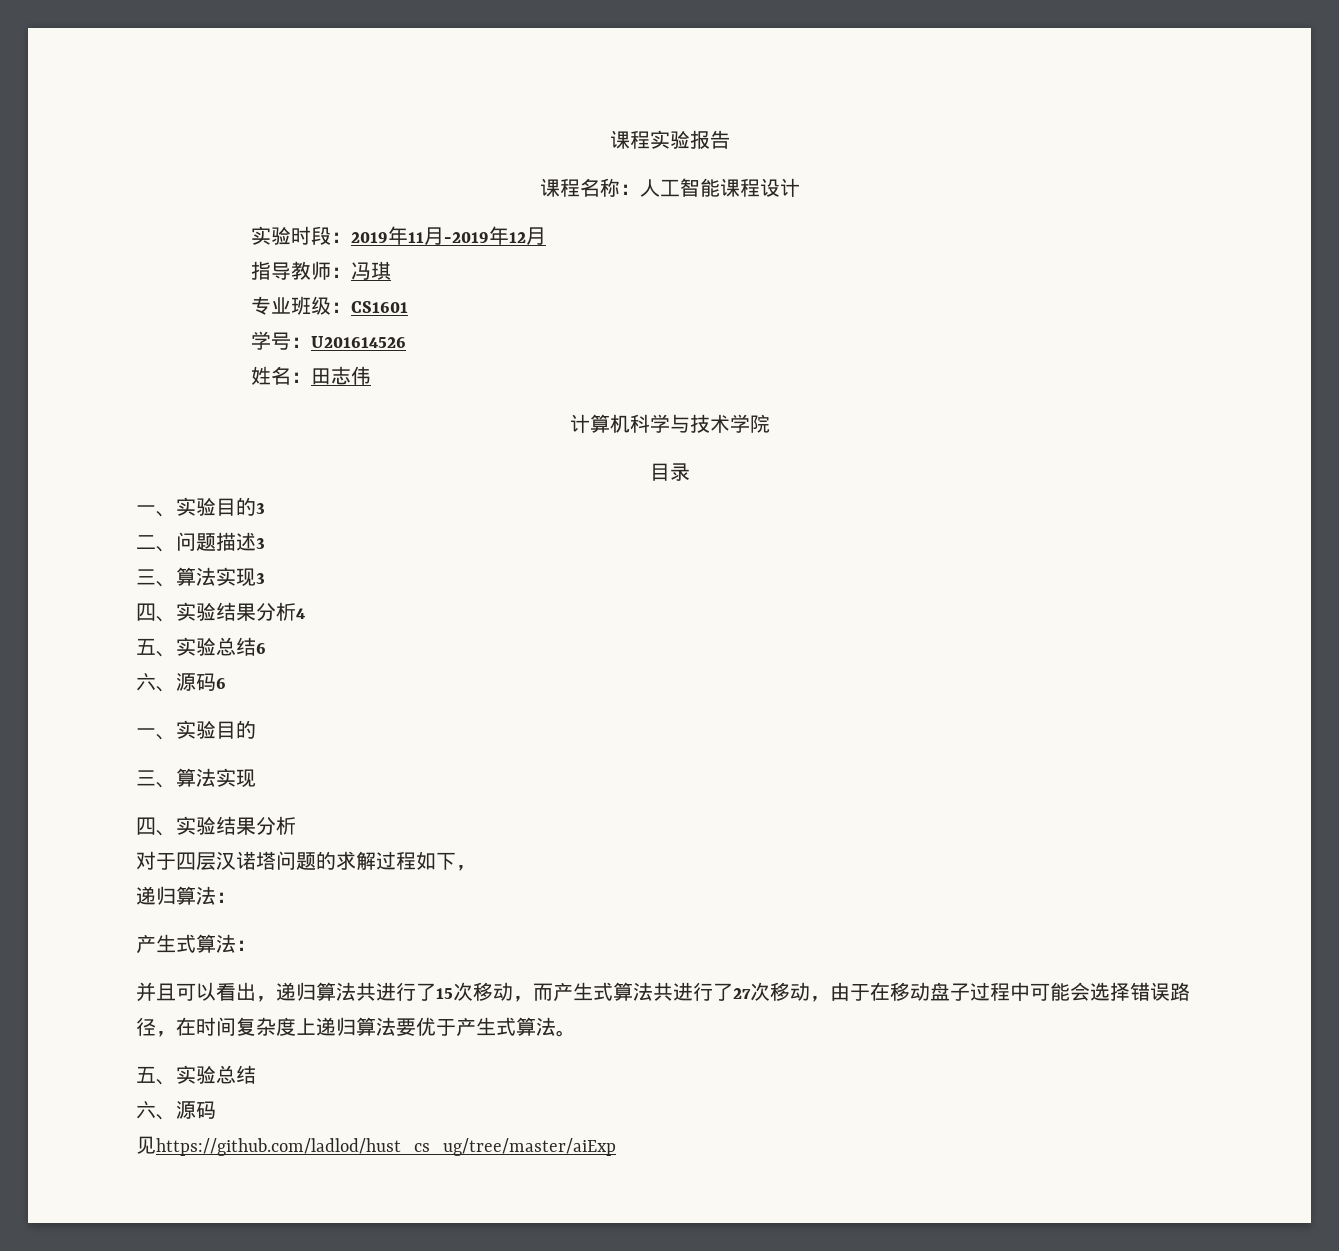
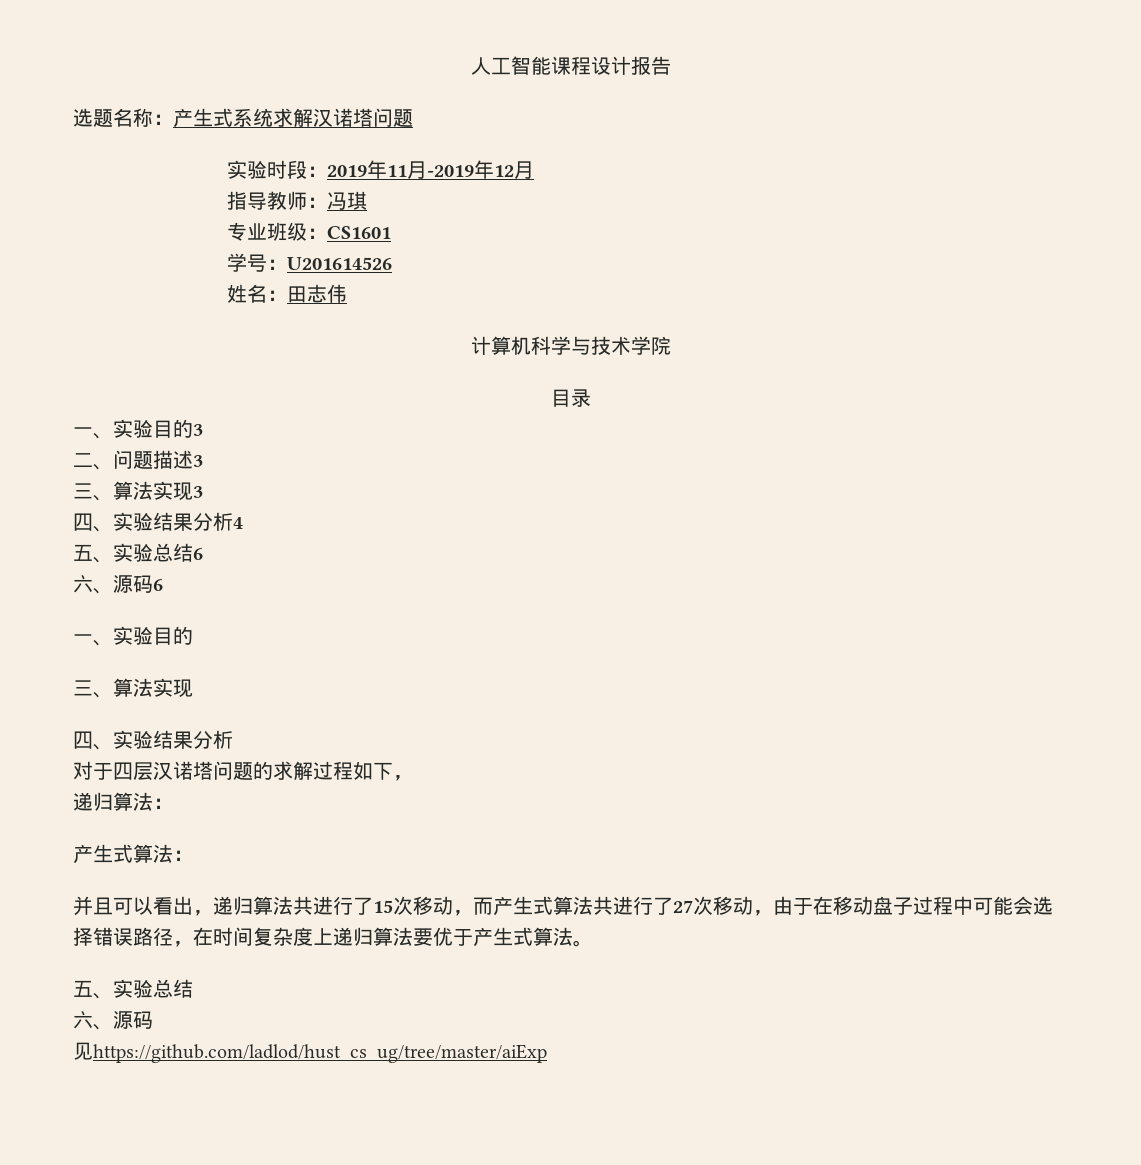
[609,130,730,149] [539,178,640,197] 课程实验报告 // 课程名称： -> (470, 66) none
(800, 187) none -> [630,56,671,75] [73,108,413,127] 报告 // 选题名称：产生式系统求解汉诺塔问题

